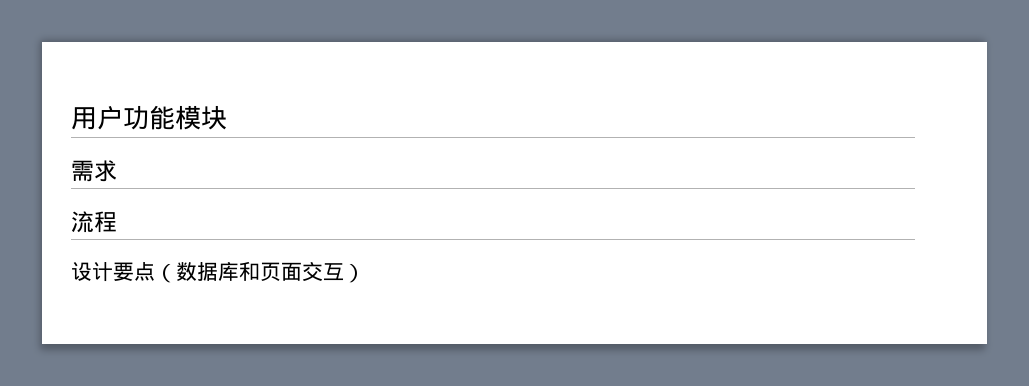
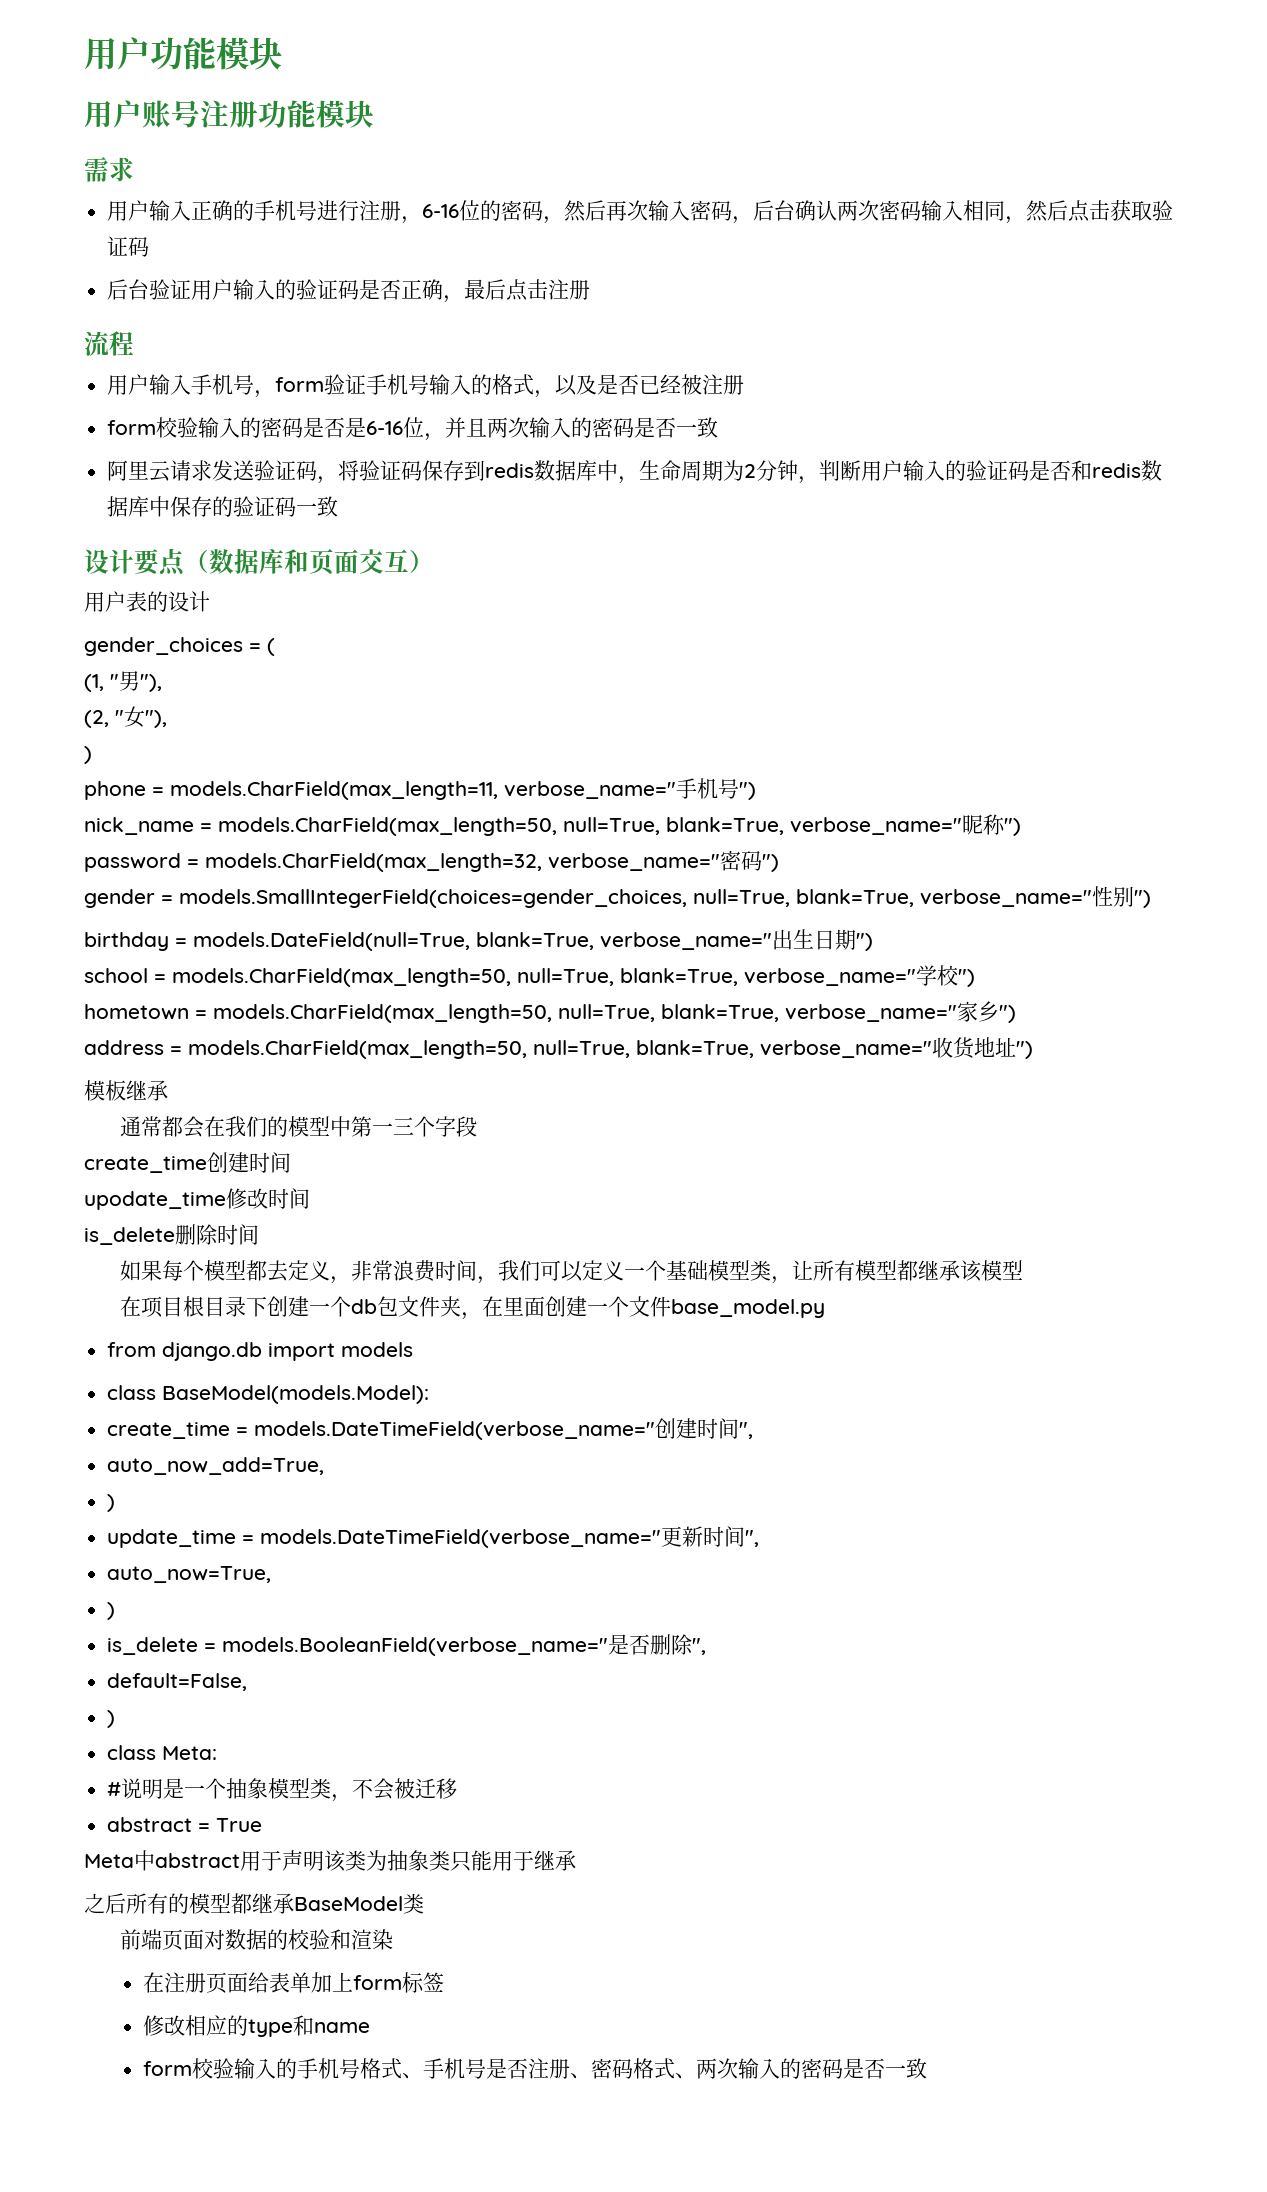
[71,160,117,182] [71,211,117,233] 需求 // 流程 -> [84,100,374,128] [84,157,134,182] [107,199,1174,224] [107,236,150,257] [107,279,591,303] [84,331,134,356] [107,374,745,398] [107,417,719,441] [107,460,1163,484] [107,496,339,517] 用户账号注册功能模块 // 需求 // 用户输入正确的手机号进行注册，6-16位的密码，然后再次输入密码，后台确认两次密码输入相同，然后点击获取验证码 // 后台验证用户输入的验证码是否正确，最后点击注册 // 流程 // 用户输入手机号，form验证手机号输入的格式，以及是否已经被注册 // form校验输入的密码是否是6-16位，并且两次输入的密码是否一致 // 阿里云请求发送验证码，将验证码保存到redis数据库中，生命周期为2分钟，判断用户输入的验证码是否和redis数据库中保存的验证码一致
(365, 273) none -> [84,591,210,612] [84,637,275,656] [84,671,162,692] [84,706,167,728] [84,746,92,764] [84,778,756,800] [84,814,1021,836] [84,850,779,872] [84,886,1151,908] [84,929,873,951] [84,965,975,987] [84,1001,1016,1023] [84,1037,1033,1059] [84,1080,168,1101] [119,1116,477,1138] [84,1152,291,1173] [84,1188,310,1210] [84,1224,259,1245] [119,1260,1023,1284] [119,1296,825,1320] [107,1342,414,1361] [107,1385,430,1404] [107,1418,754,1440] [107,1457,325,1475] [107,1494,116,1512] [107,1526,760,1548] [107,1566,272,1583] [107,1602,116,1620] [107,1634,707,1656] [107,1673,248,1691] [107,1710,116,1728] [107,1745,218,1760] [107,1778,458,1802] [107,1817,263,1832] [84,1850,576,1872] [84,1893,424,1914] [119,1929,393,1950] [142,1972,444,1993] [142,2015,370,2037] [142,2058,927,2079] // 用户表的设计 // gender_choices = ( // (1, "男"), // (2, "女"), // ) // phone = models.CharField(max_length=11, verbose_name="手机号") // nick_name = models.CharField(max_length=50, null=True, blank=True, verbose_name="昵称") // password = models.CharField(max_length=32, verbose_name="密码") // gender = models.SmallIntegerField(choices=gender_choices, null=True, blank=True, verbose_name="性别") // birthday = models.DateField(null=True, blank=True, verbose_name="出生日期") // school = models.CharField(max_length=50, null=True, blank=True, verbose_name="学校") // hometown = models.CharField(max_length=50, null=True, blank=True, verbose_name="家乡") // address = models.CharField(max_length=50, null=True, blank=True, verbose_name="收货地址") // 模板继承 // 通常都会在我们的模型中第一三个字段 // create_time创建时间 // upodate_time修改时间 // is_delete删除时间 // 如果每个模型都去定义，非常浪费时间，我们可以定义一个基础模型类，让所有模型都继承该模型 // 在项目根目录下创建一个db包文件夹，在里面创建一个文件base_model.py // from django.db import models // class BaseModel(models.Model): // create_time = models.DateTimeField(verbose_name="创建时间", // auto_now_add=True, // ) // update_time = models.DateTimeField(verbose_name="更新时间", // auto_now=True, // ) // is_delete = models.BooleanField(verbose_name="是否删除", // default=False, // ) // class Meta: // #说明是一个抽象模型类，不会被迁移 // abstract = True // Meta中abstract用于声明该类为抽象类只能用于继承 // 之后所有的模型都继承BaseModel类 // 前端页面对数据的校验和渲染 // 在注册页面给表单加上form标签 // 修改相应的type和name // form校验输入的手机号格式、手机号是否注册、密码格式、两次输入的密码是否一致

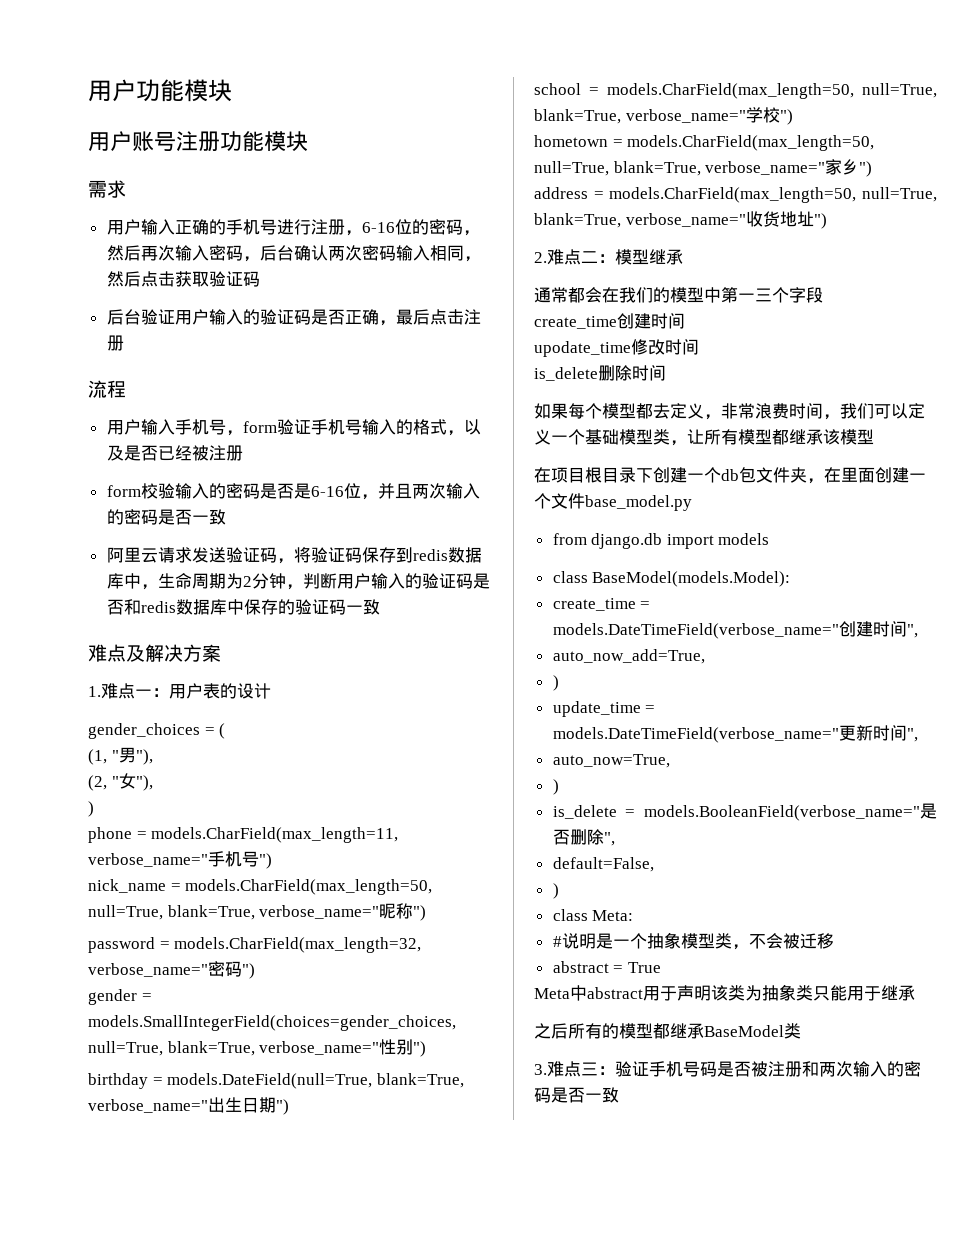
[84,548,434,576] 设计要点（数据库和页面交互） // -> [88,644,221,662] [88,683,169,699] 难点及解决方案 // 1.难点一：
[84,1080,126,1101] 模板 -> [534,249,649,265] 2.难点二：模型
[119,1929,393,1950] [142,1972,444,1993] [142,2015,370,2037] [142,2058,696,2079] 前端页面对数据的校验和渲染 // 在注册页面给表单加上form标签 // 修改相应的type和name // form校验输入的手机号格式、手机号是否注册、密码格式、 -> [534,1061,819,1077] 3.难点三：验证手机号码是否被注册和

